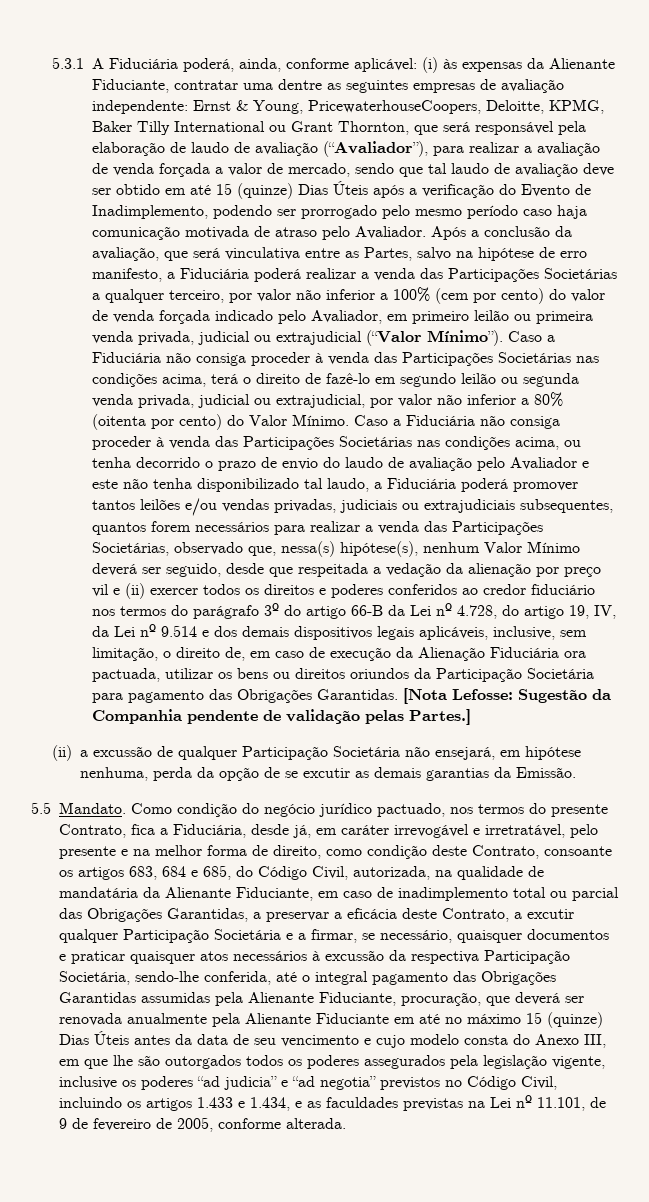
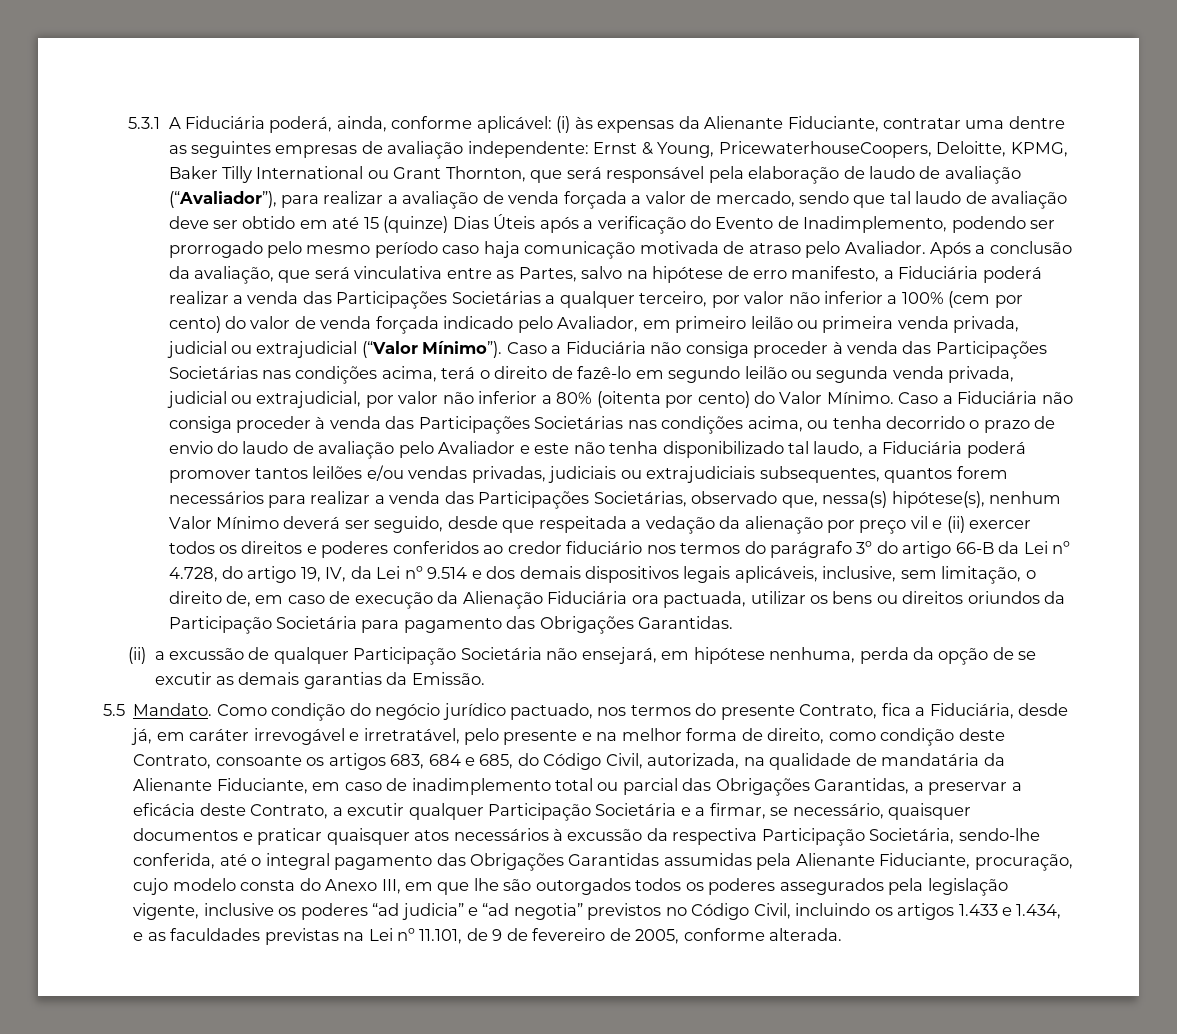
[402,688,611,704] [91,709,471,725] [Nota Lefosse: Sugestão da Companhia pendente de validação pelas Partes.] -> (734, 622) none
[486,992,584,1006] [59,1012,603,1028] [59,1031,371,1047] que deverá ser renovada anualmente pela Alienante Fiduciante em até no máximo 15 (quinze) Dias Úteis antes da data de seu vencimento e -> (1073, 862) none

